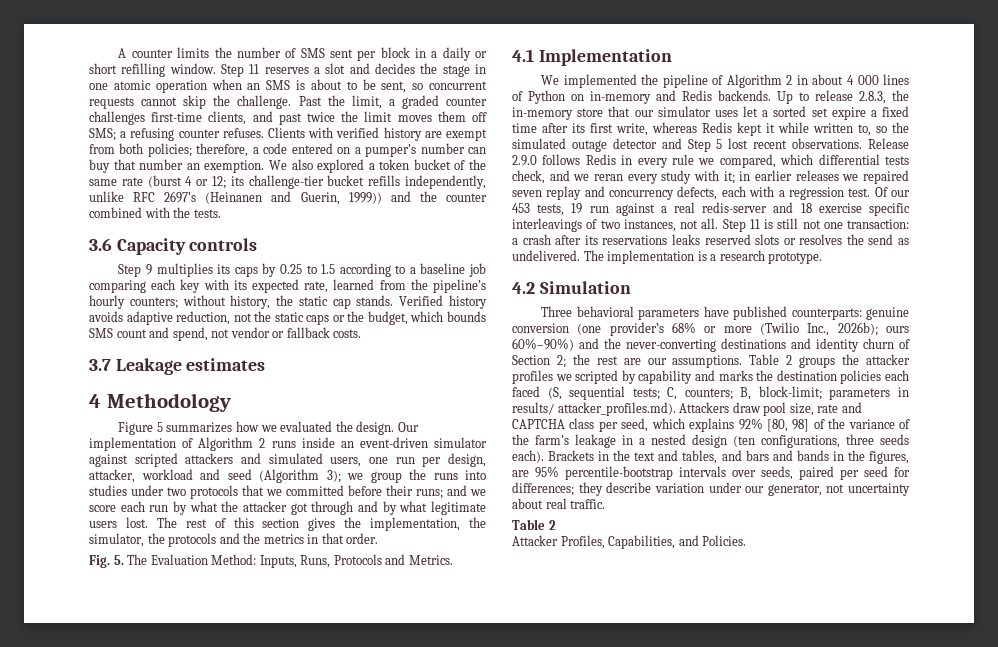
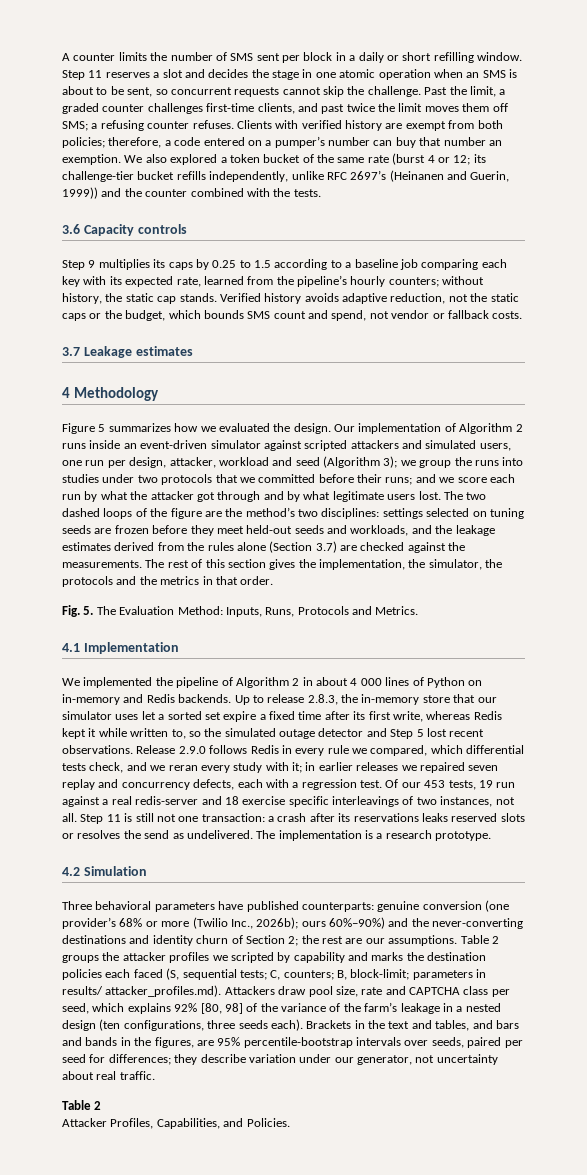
(177, 522) none -> [466,492,487,500] [62,507,524,519] [62,525,495,536] [62,541,466,553] [62,559,165,568] two dashed loops of the figure are the method’s two disciplines: settings selected on tuning seeds are frozen before they meet held-out seeds and workloads, and the leakage estimates derived from the rules alone (Section 3.7) are checked against the measurements. The

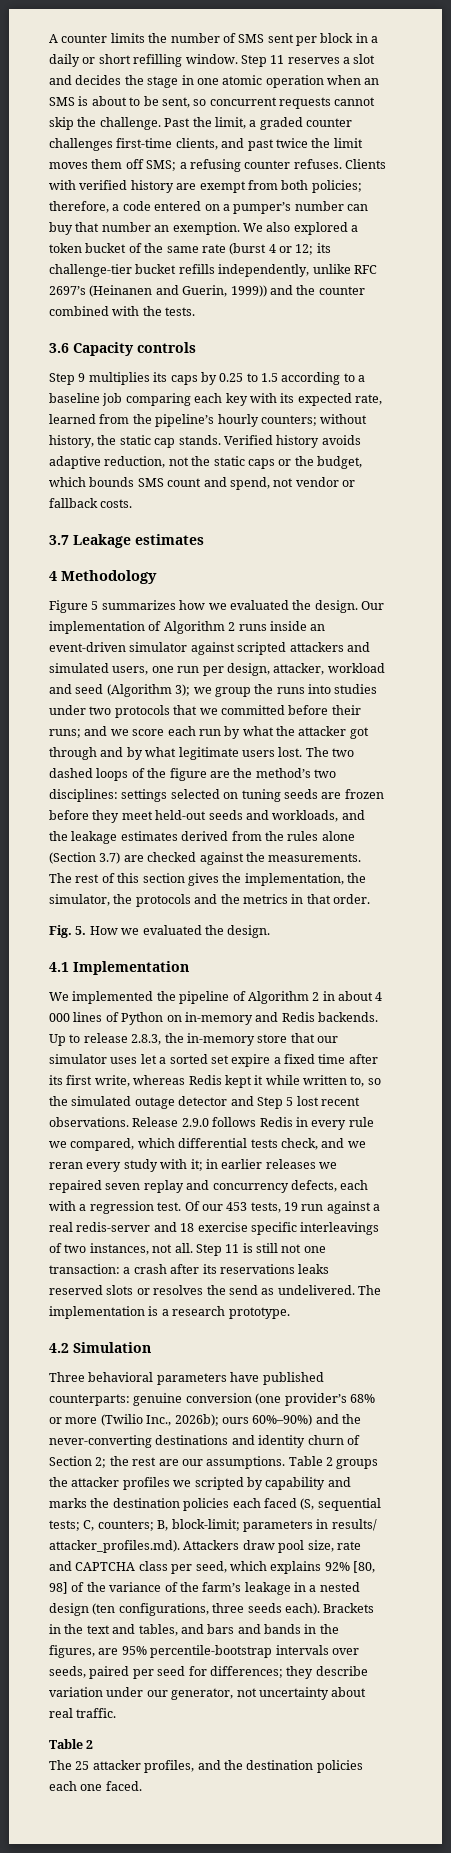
[96,606,419,617] The Evaluation Method: Inputs, Runs, Protocols and Metrics. -> [89,925,271,938] How we evaluated the design.
[62,1118,290,1129] Attacker Profiles, Capabilities, and Policies. -> [49,1760,363,1773] [49,1781,142,1791] The 25 attacker profiles, and the destination policies each one faced.

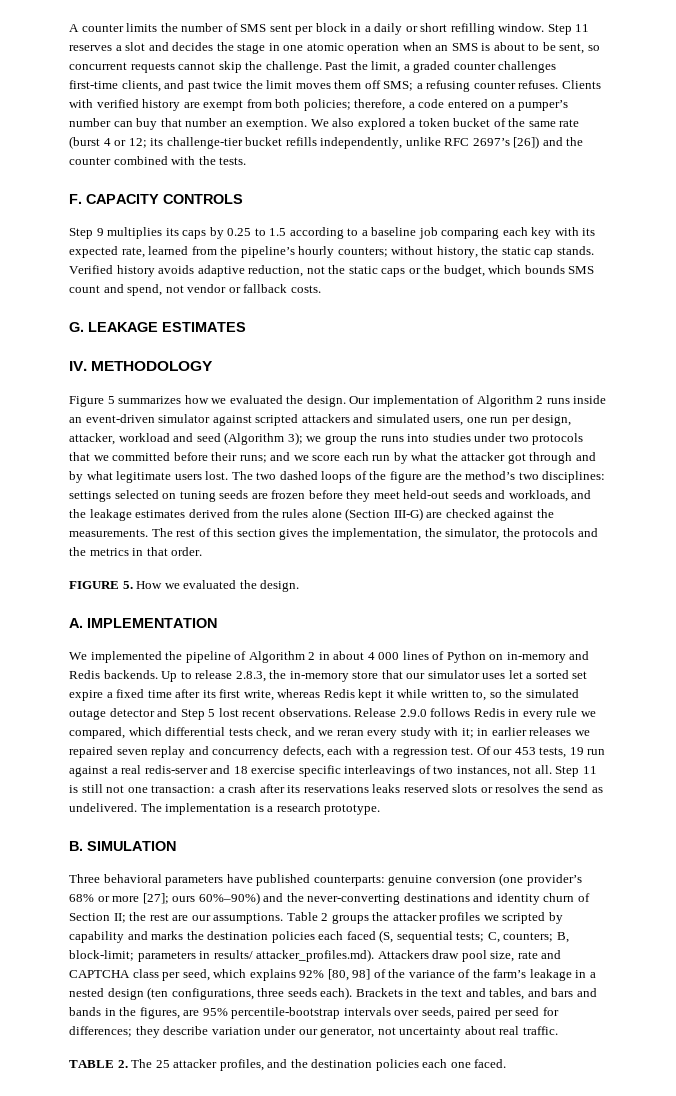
[89,285,267,297] (Heinanen and Guerin, 1999)) -> [513,136,540,149] [26])
[49,342,196,356] 3.6 Capacity controls -> [69,194,243,204] F. CAPACITY CONTROLS
[49,534,204,548] [49,570,157,584] 3.7 Leakage estimates // 4 Methodology -> [69,322,246,332] [69,361,214,371] G. LEAKAGE ESTIMATES // IV. METHODOLOGY
[99,852,121,864] 3.7) -> [393,508,423,521] III-G)
[49,925,72,938] Fig. -> [69,581,119,589] FIGURE
[49,961,189,975] 4.1 Implementation -> [69,618,217,628] A. IMPLEMENTATION
[49,1342,151,1353] 4.2 Simulation -> [69,841,176,851] B. SIMULATION
[100,1414,219,1426] (Twilio Inc., 2026b); -> [142,893,169,904] [27];
[95,1457,107,1468] 2; -> [113,913,126,923] II;
[49,1739,94,1749] Table 2 // -> [69,1060,128,1068] TABLE 2.

